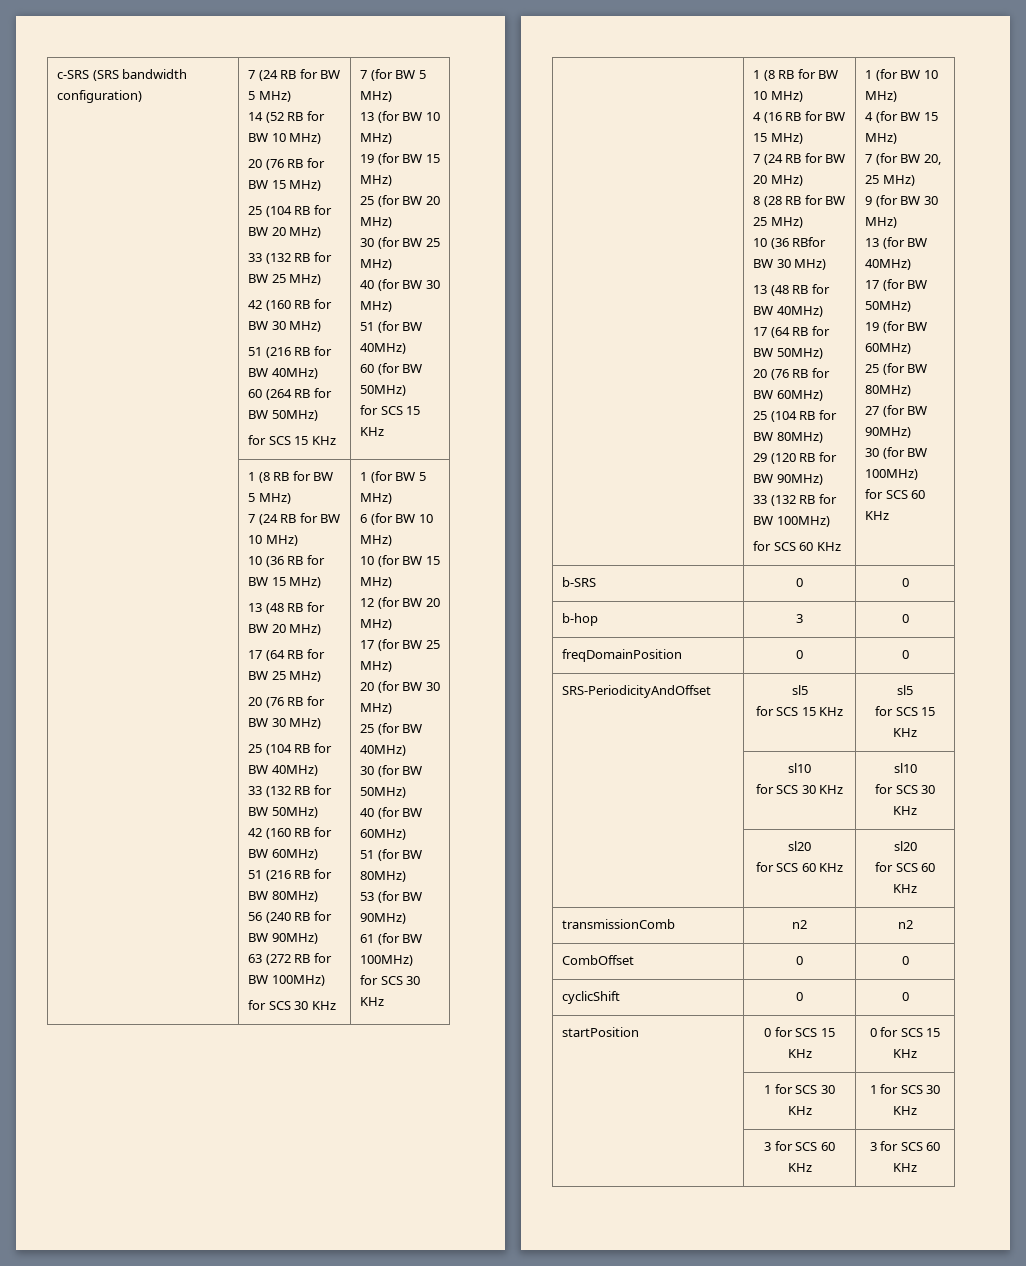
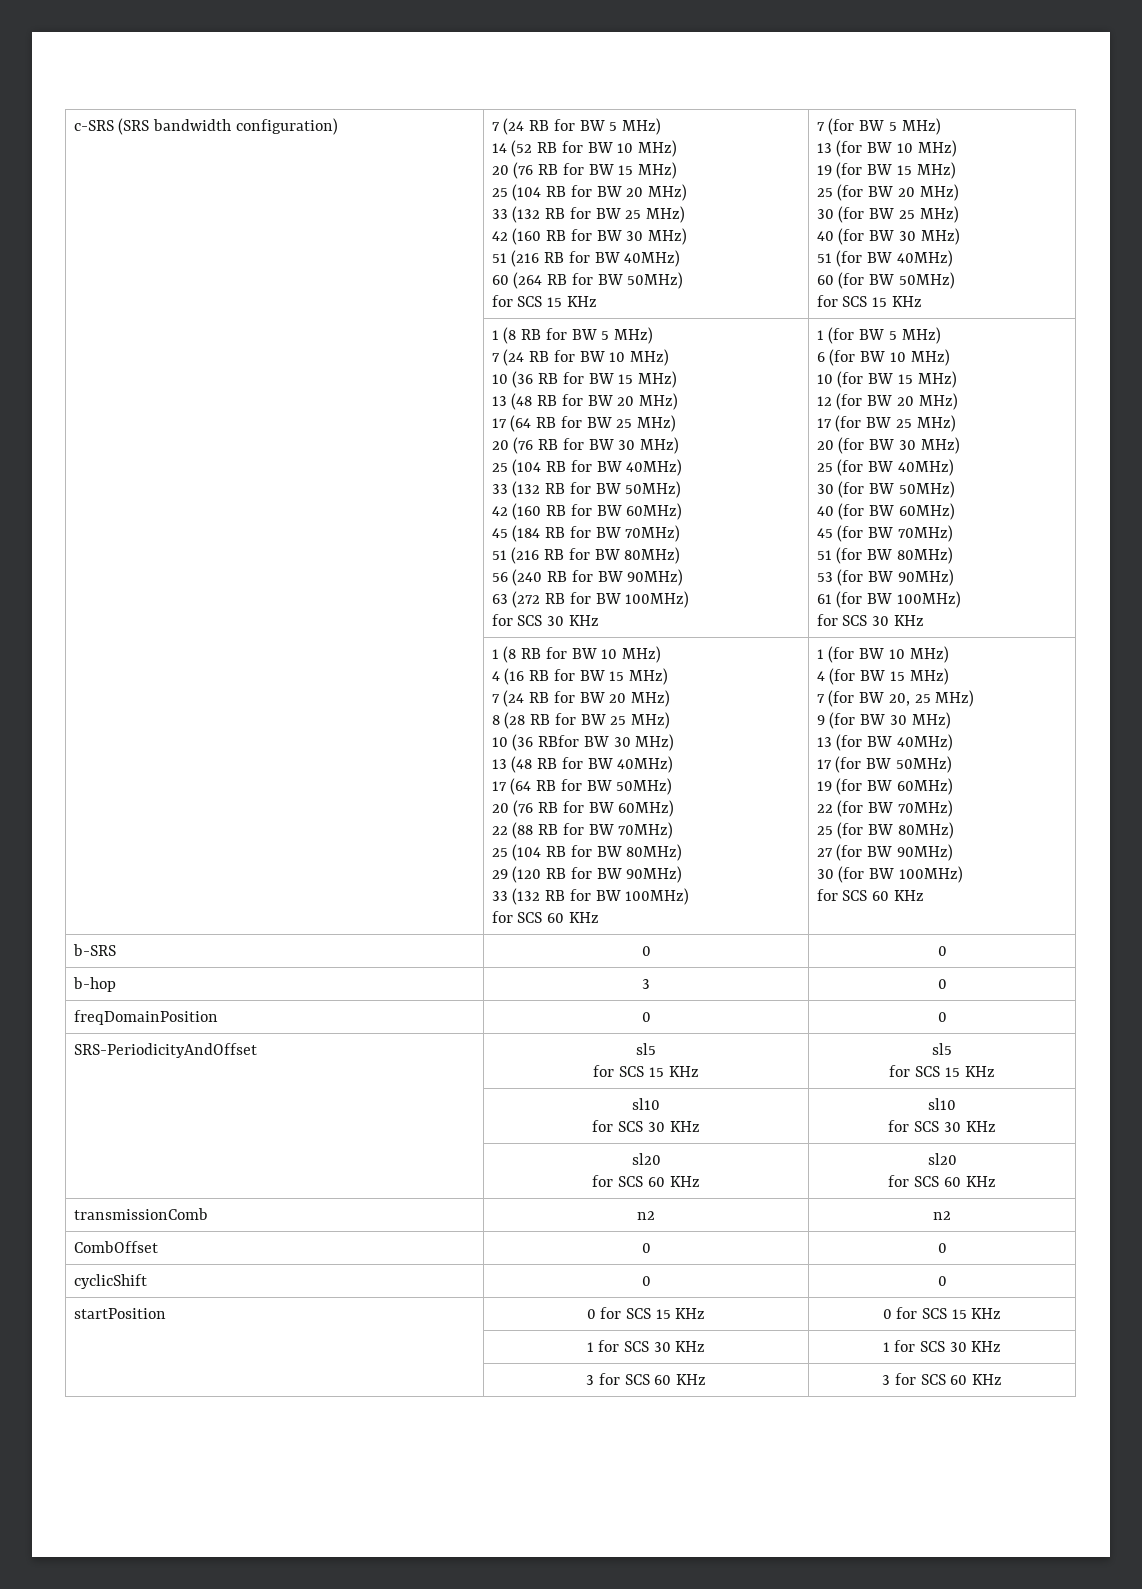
(318, 854) none -> [491,525,681,542] // 45 (184 RB for BW 70MHz)
(407, 834) none -> [816,525,953,542] // 45 (for BW 70MHz)
(823, 395) none -> [491,822,674,839] // 22 (88 RB for BW 70MHz)
(912, 348) none -> [816,800,953,817] // 22 (for BW 70MHz)

